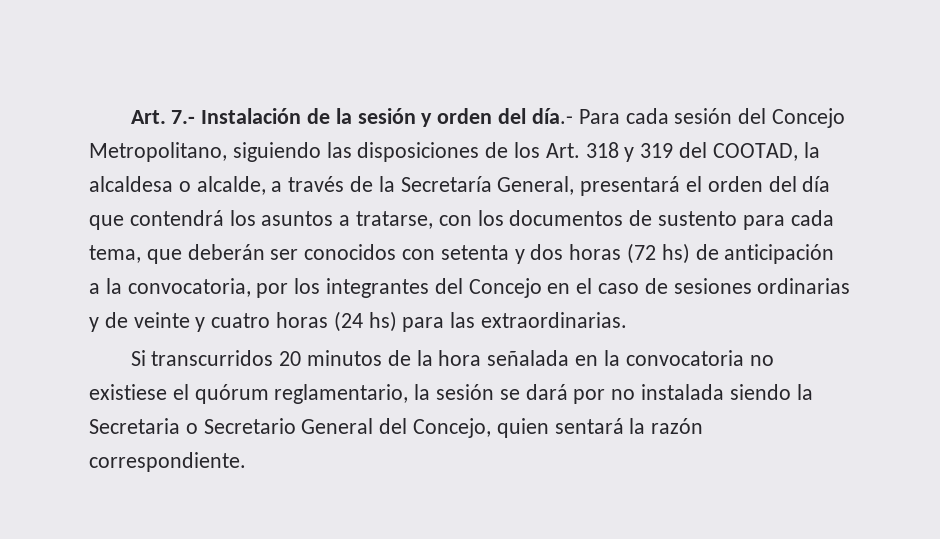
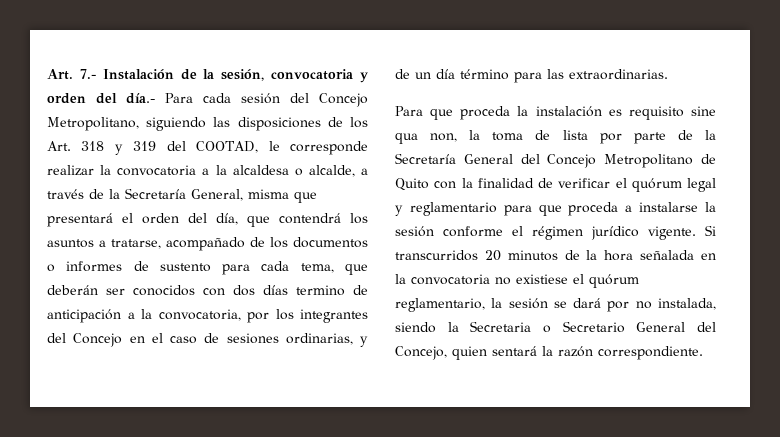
[357,108,416,124] sesión -> [221,69,354,81] sesión, convocatoria
(798, 152) none -> [268,141,368,155] [47,165,210,176] le corresponde realizar la convocatoria a
(575, 185) none -> [248,189,317,203] misma que
[802,176,831,192] día -> [216,213,238,225] día,
[438,210,624,226] con los documentos -> [166,237,368,251] [47,261,123,272] acompañado de los documentos o informes
[440,243,690,264] setenta y dos horas (72 hs) -> [233,285,345,296] dos días termino
[757,278,851,294] ordinarias -> [285,333,353,345] ordinarias,
[133,311,628,332] veinte y cuatro horas (24 hs) para las extraordinarias. // -> [415,69,668,83] [395,106,716,120] [395,130,716,144] [395,153,716,168] [395,178,716,192] [395,202,716,216] [395,226,696,240] un día término para las extraordinarias. // Para que proceda la instalación es requisito sine qua non, la toma de lista por parte de la Secretaría General del Concejo Metropolitano de Quito con la finalidad de verificar el quórum legal y reglamentario para que proceda a instalarse la sesión conforme el régimen jurídico vigente.
[641,384,725,400] instalada -> [658,298,716,310] instalada,

